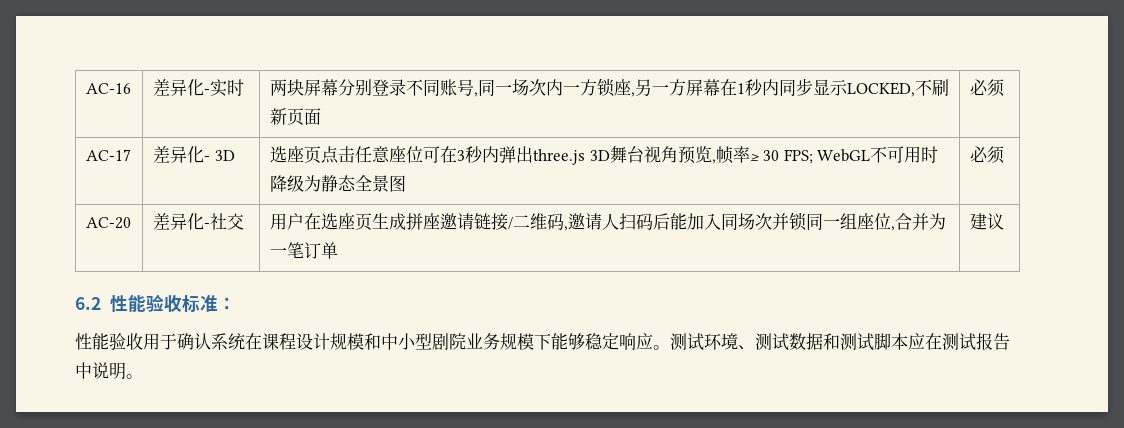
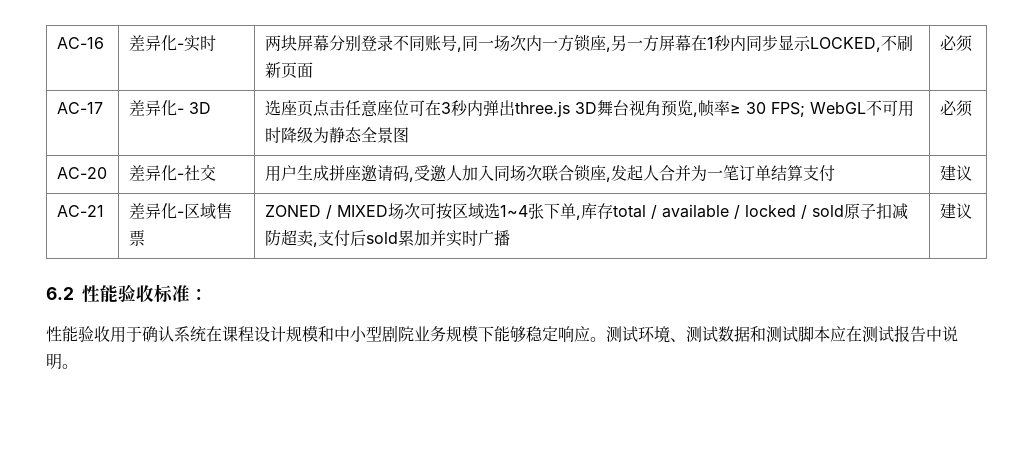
[303,213,372,231] 在选座页 -> (297, 173) none
[473,212,946,231] [269,242,338,259] 链接/二维码,邀请人扫码后能加入同场次并锁同一组座位,合并为一笔订单 -> [392,164,835,182] [939,165,972,181] [56,205,104,217] [128,203,232,219] [128,230,145,246] [264,203,908,220] [264,229,510,247] 码,受邀人加入同场次联合锁座,发起人合并为一笔订单结算支付 | 建议 // AC-21 | 差异化-区域售票 | ZONED / MIXED场次可按区域选1~4张下单,库存total / available / locked / sold原子扣减防超卖,支付后sold累加并实时广播

